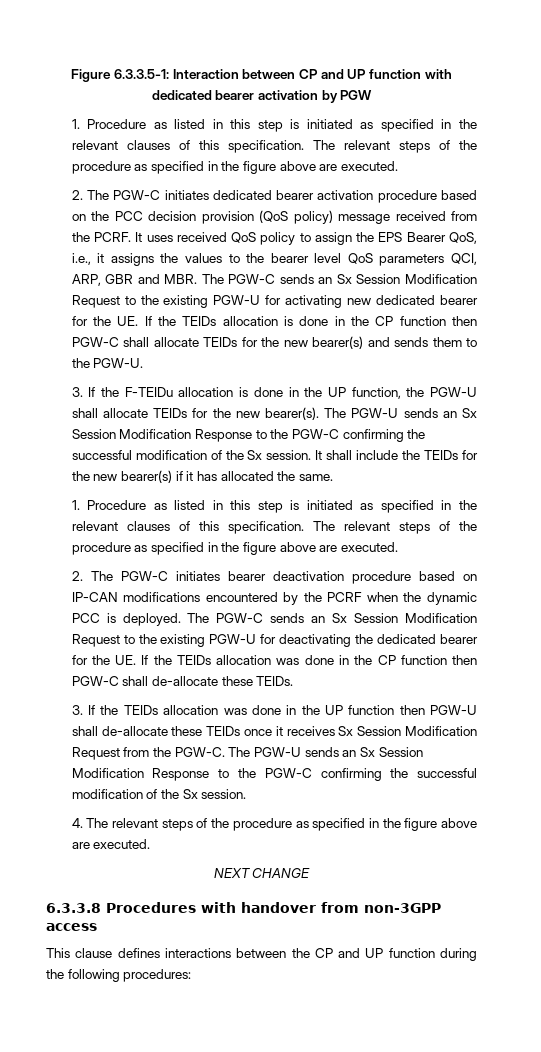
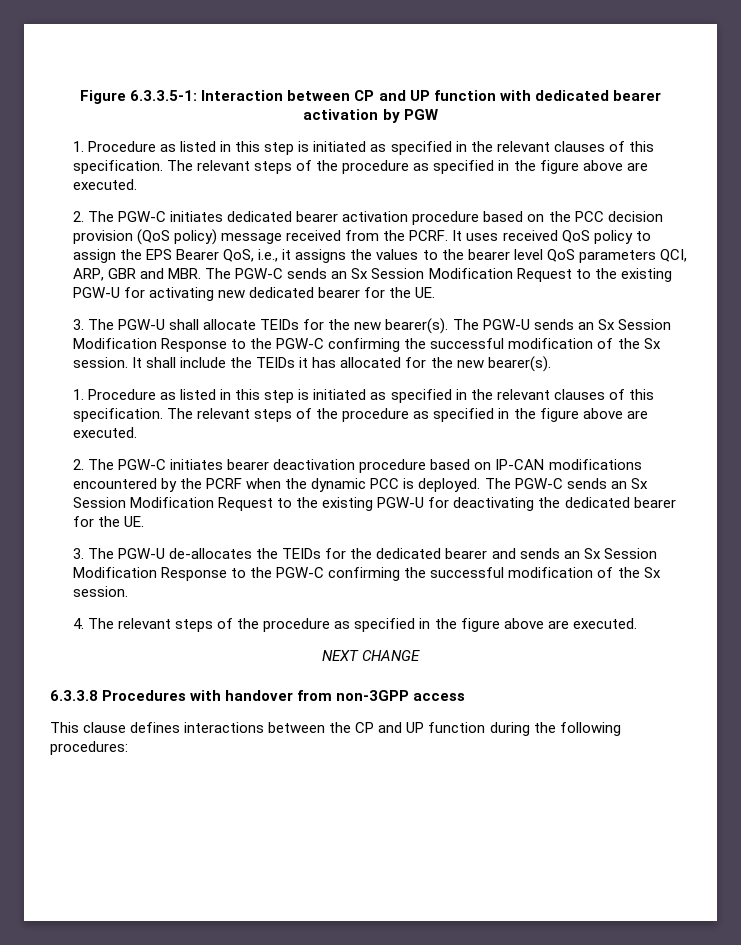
[144,316,478,326] [71,336,477,349] [71,358,144,368] [71,387,425,399] If the TEIDs allocation is done in the CP function then PGW-C shall allocate TEIDs for the new bearer(s) and sends them to the PGW-U. // 3. If the F-TEIDu allocation is done in the UP function, the -> [72,319,115,330] // 3. The
[461,450,478,460] [71,470,333,483] for the new bearer(s) if it has allocated the same. -> [299,356,551,372] it has allocated for the new bearer(s).
[141,655,477,665] [71,676,294,686] [71,705,478,715] [71,726,478,736] [71,747,301,760] If the TEIDs allocation was done in the CP function then PGW-C shall de-allocate these TEIDs. // 3. If the TEIDs allocation was done in the UP function then PGW-U shall de-allocate these TEIDs once it receives Sx Session Modification Request from the PGW-C. The PGW-U -> [72,548,516,559] // 3. The PGW-U de-allocates the TEIDs for the dedicated bearer and

